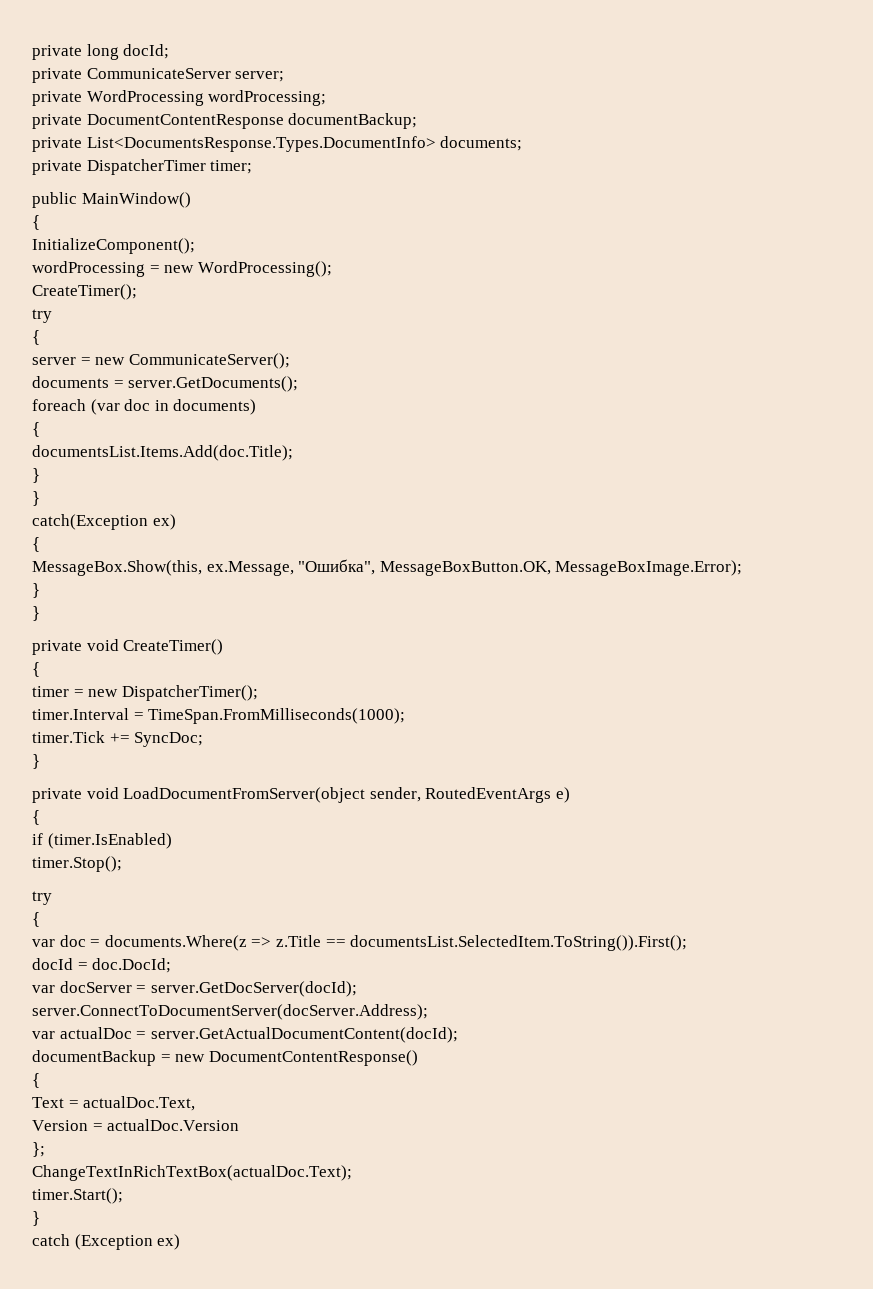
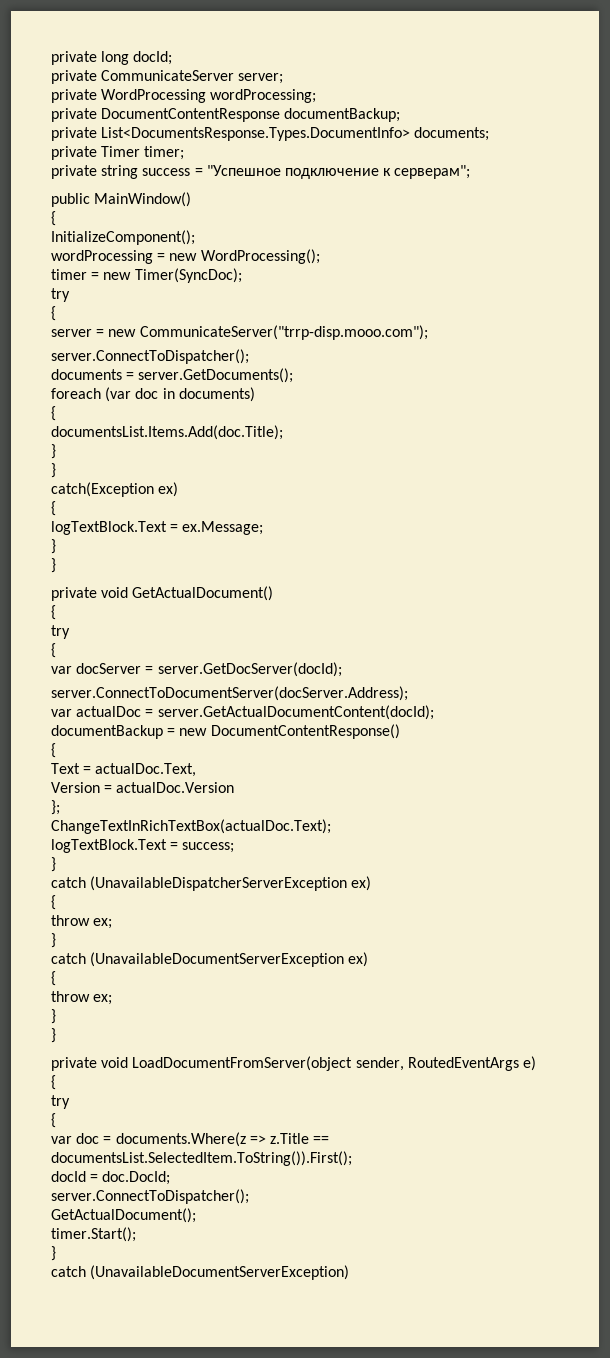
[86,159,206,175] DispatcherTimer -> [101,146,141,157] Timer
(253, 167) none -> [51,165,471,179] // private string success = "Успешное подключение к серверам";
[32,284,137,300] CreateTimer(); -> [51,268,242,283] timer = new Timer(SyncDoc);
[128,353,290,369] CommunicateServer(); -> [139,325,428,340] [51,349,249,364] CommunicateServer("trrp-disp.mooo.com"); // server.ConnectToDispatcher();
[32,559,743,576] [32,583,40,598] [32,606,40,621] [32,639,224,655] [32,662,40,677] [32,685,258,701] [32,708,406,724] [32,731,204,747] [32,754,40,769] [32,787,570,803] [32,810,40,825] [32,833,172,849] [32,856,122,872] [32,891,52,905] [32,912,40,927] [32,935,688,951] [32,958,172,973] MessageBox.Show(this, ex.Message, "Ошибка", MessageBoxButton.OK, MessageBoxImage.Error); // } // } // private void CreateTimer() // { // timer = new DispatcherTimer(); // timer.Interval = TimeSpan.FromMilliseconds(1000); // timer.Tick += SyncDoc; // } // private void LoadDocumentFromServer(object sender, RoutedEventArgs e) // { // if (timer.IsEnabled) // timer.Stop(); // try // { // var doc = documents.Where(z => z.Title == documentsList.SelectedItem.ToString()).First(); // docId = doc.DocId; -> [51,521,264,535] [51,539,56,554] [51,558,56,573] [51,586,274,601] [51,605,56,620] [51,625,70,639] [51,643,56,658] logTextBlock.Text = ex.Message; // } // } // private void GetActualDocument() // { // try // {
(352, 1173) none -> [51,839,235,853] [51,857,56,872] [51,876,372,891] [51,895,56,910] [51,915,113,929] [51,933,56,948] [51,952,369,967] [51,971,56,986] [51,991,113,1005] [51,1009,56,1024] [51,1028,56,1043] [51,1056,536,1071] [51,1075,56,1090] [51,1095,70,1109] [51,1113,56,1128] [51,1132,330,1147] [51,1151,352,1166] [51,1171,171,1185] [51,1189,249,1204] [51,1208,196,1223] // logTextBlock.Text = success; // } // catch (UnavailableDispatcherServerException ex) // { // throw ex; // } // catch (UnavailableDocumentServerException ex) // { // throw ex; // } // } // private void LoadDocumentFromServer(object sender, RoutedEventArgs e) // { // try // { // var doc = documents.Where(z => z.Title == documentsList.SelectedItem.ToString()).First(); // docId = doc.DocId; // server.ConnectToDispatcher(); // GetActualDocument();
[74,1234,181,1250] (Exception ex) -> [90,1265,350,1280] (UnavailableDocumentServerException)

